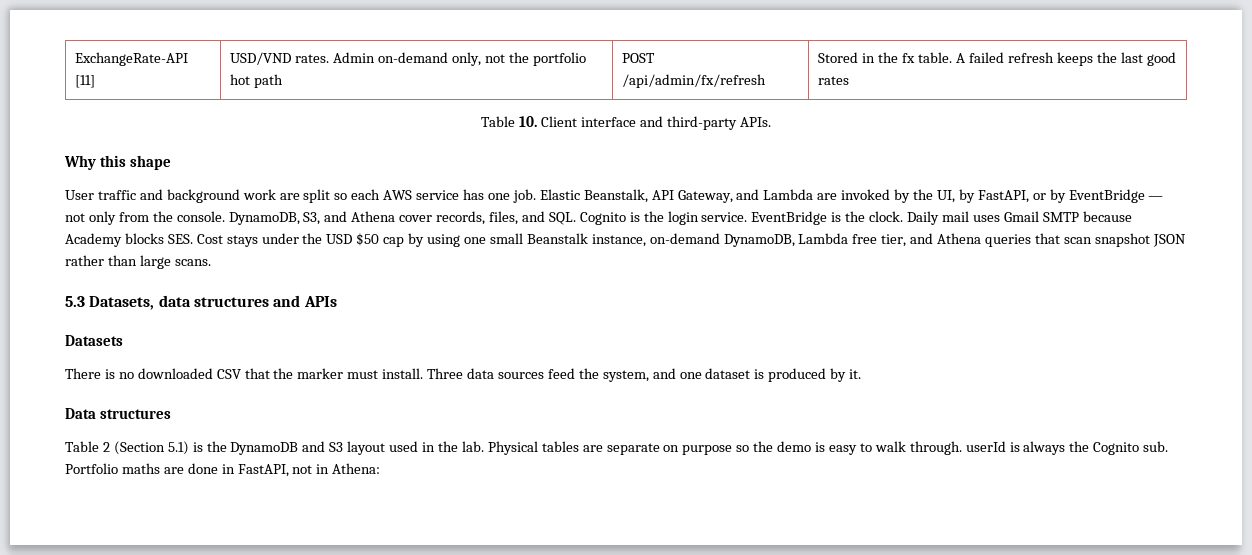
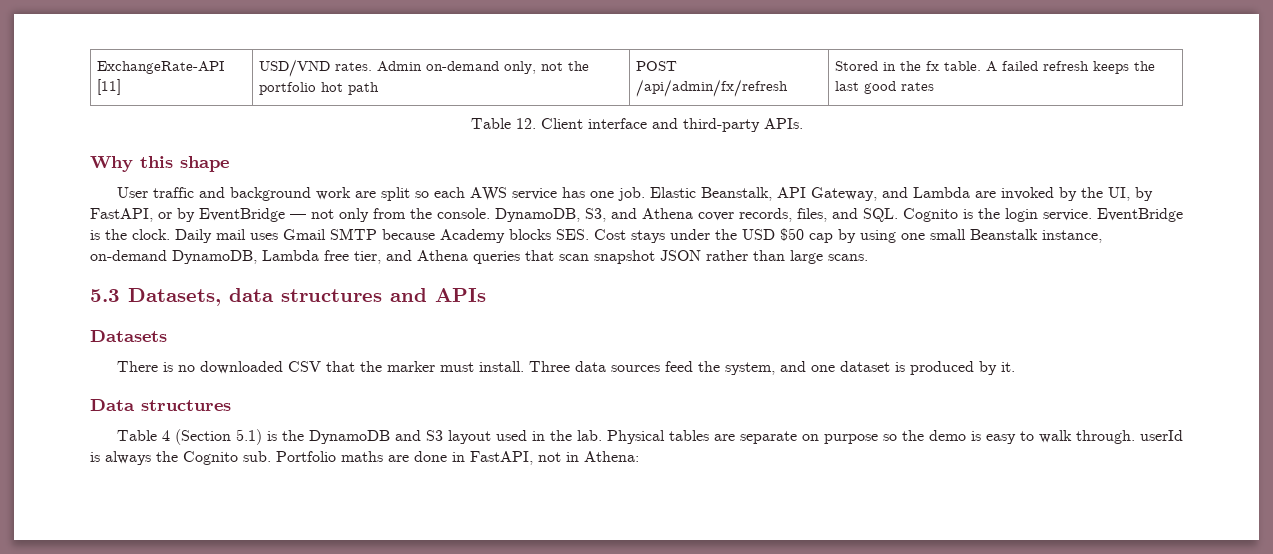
[519,116,538,127] 10. -> [515,118,536,129] 12.
[102,442,110,452] 2 -> [161,430,170,441] 4

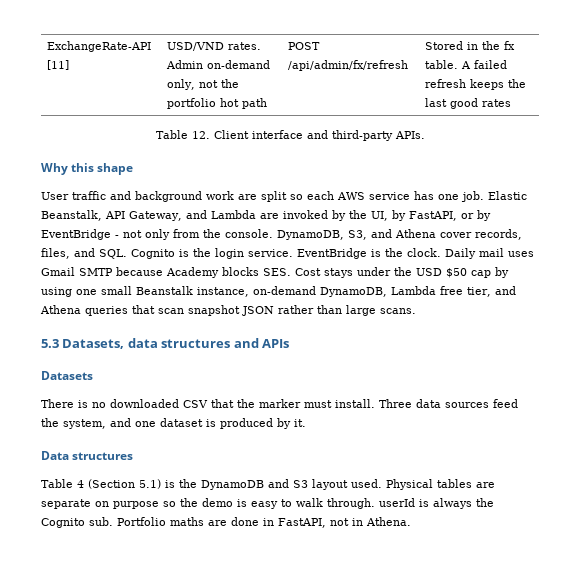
[290,214,306,219] — -> [115,235,119,238] -
[495,430,602,441] used in the lab. -> [351,479,382,488] used.
[584,451,639,462] Athena: -> [366,517,411,526] Athena.

